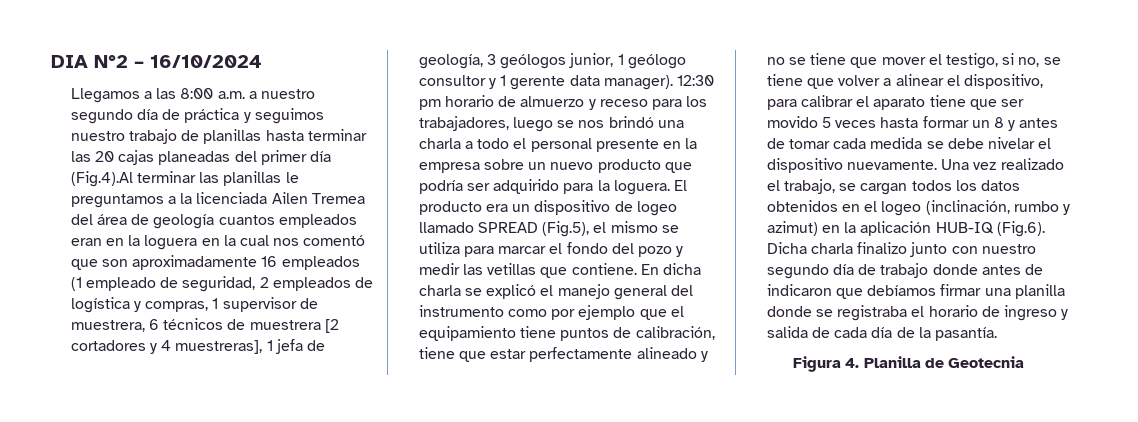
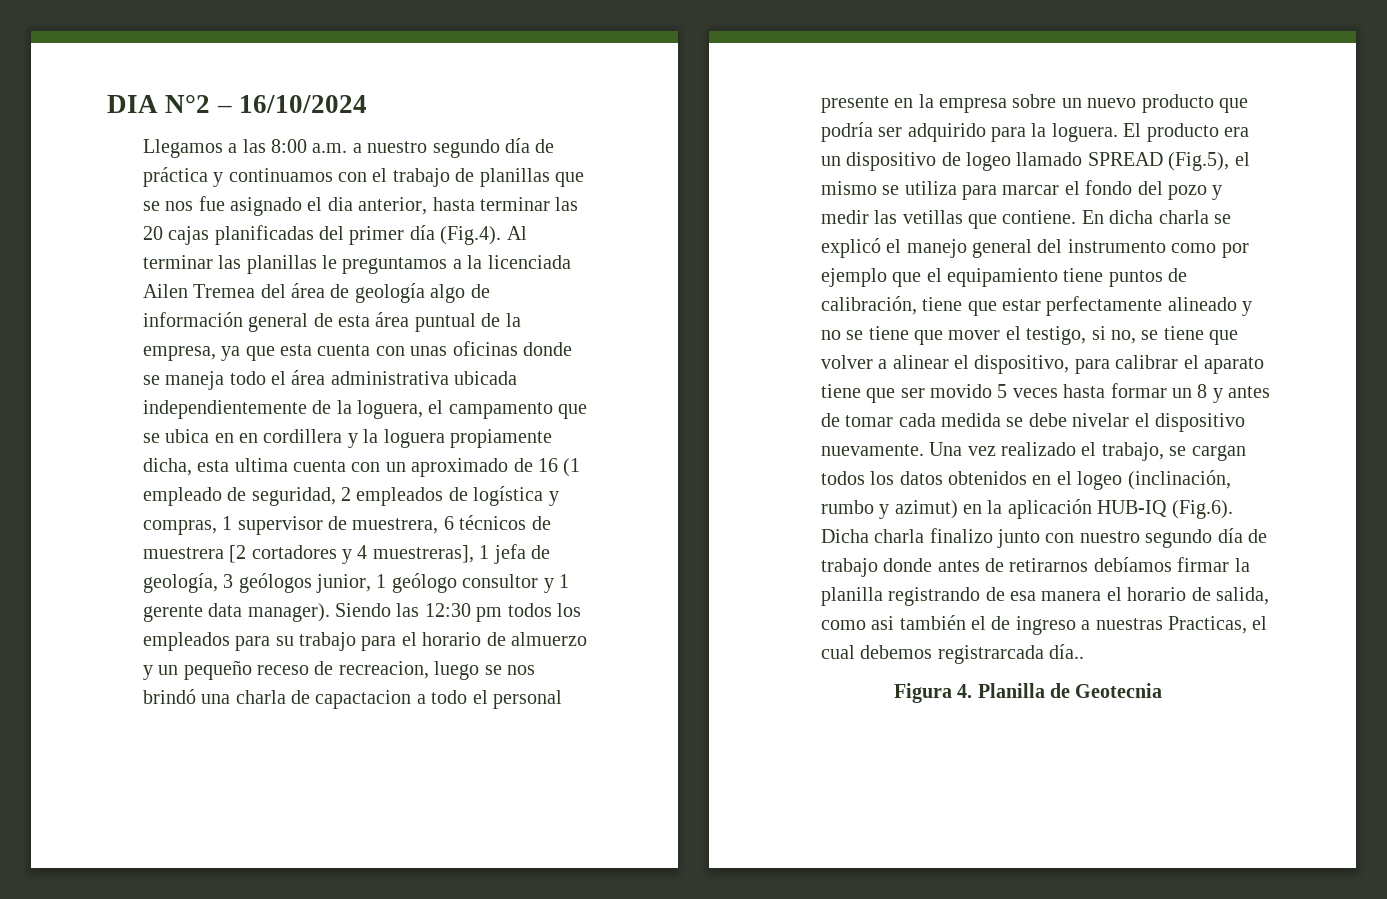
[254,108,324,124] [70,129,262,144] seguimos nuestro trabajo de planillas -> [228,168,585,187] [142,196,428,216] continuamos con el trabajo de planillas que se nos fue asignado el dia anterior,
[158,151,231,165] planeadas -> [214,225,314,245] planificadas
[70,171,133,187] (Fig.4).Al -> [440,226,527,245] (Fig.4). Al
[218,214,357,228] [70,235,366,250] [70,255,360,270] cuantos empleados eran en la loguera en la cual nos comentó que son aproximadamente 16 empleados -> [430,284,490,303] [142,312,521,332] [142,341,573,361] [142,370,518,390] [142,400,588,419] [142,429,553,448] [142,458,559,477] algo de información general de esta área puntual de la empresa, ya que esta cuenta con unas oficinas donde se maneja todo el área administrativa ubicada independientemente de la loguera, el campamento que se ubica en en cordillera y la loguera propiamente dicha, esta ultima cuenta con un aproximado de 16
[676,75,714,86] [418,95,708,110] [418,116,509,131] 12:30 pm horario de almuerzo y receso para los trabajadores, -> [335,603,582,622] [142,632,588,651] [142,660,429,680] Siendo las 12:30 pm todos los empleados para su trabajo para el horario de almuerzo y un pequeño receso de recreacion,
(461, 143) none -> [291,690,412,709] de capactacion
[766,284,1065,299] [766,305,1069,321] [766,326,997,341] indicaron que debíamos firmar una planilla donde se registraba el horario de ingreso y salida de cada día de la pasantía. -> [1009,557,1250,572] [820,587,1270,606] [820,615,1268,635] [820,644,1085,664] retirarnos debíamos firmar la planilla registrando de esa manera el horario de salida, como asi también el de ingreso a nuestras Practicas, el cual debemos registrarcada día..

